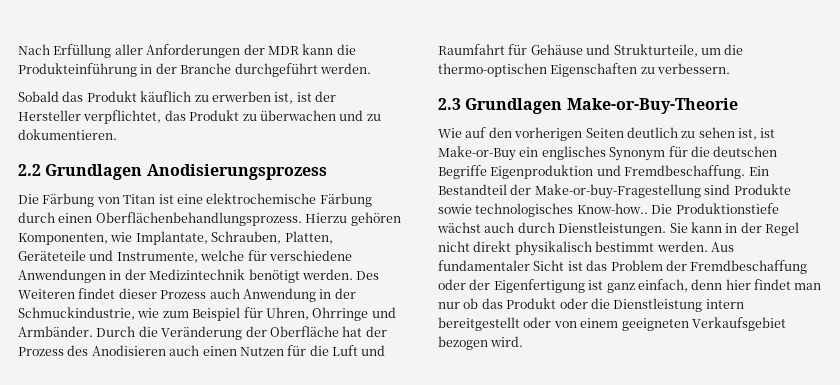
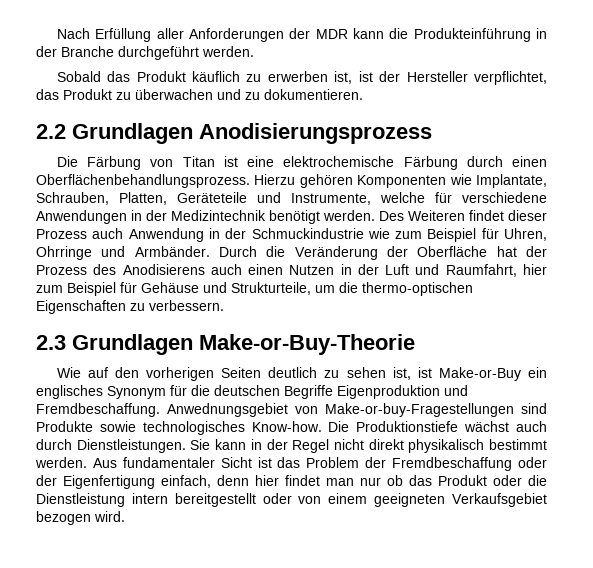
[18,233,108,245] Komponenten, -> [357,175,447,188] Komponenten
[18,307,135,320] Schmuckindustrie, -> [251,228,364,239] Schmuckindustrie
[91,345,166,356] Anodisieren -> [122,264,205,275] Anodisierens
[287,345,386,356] [438,44,505,55] für die Luft und Raumfahrt -> [340,264,547,277] [36,282,116,296] in der Luft und Raumfahrt, hier zum Beispiel
[748,166,769,176] [438,184,701,199] Ein Bestandteil der Make-or-buy-Fragestellung -> [167,403,514,417] Anwednungsgebiet von Make-or-buy-Fragestellungen
[576,203,648,214] Know-how.. -> [251,421,322,432] Know-how.
[588,280,635,293] ist ganz -> (155, 482) none

